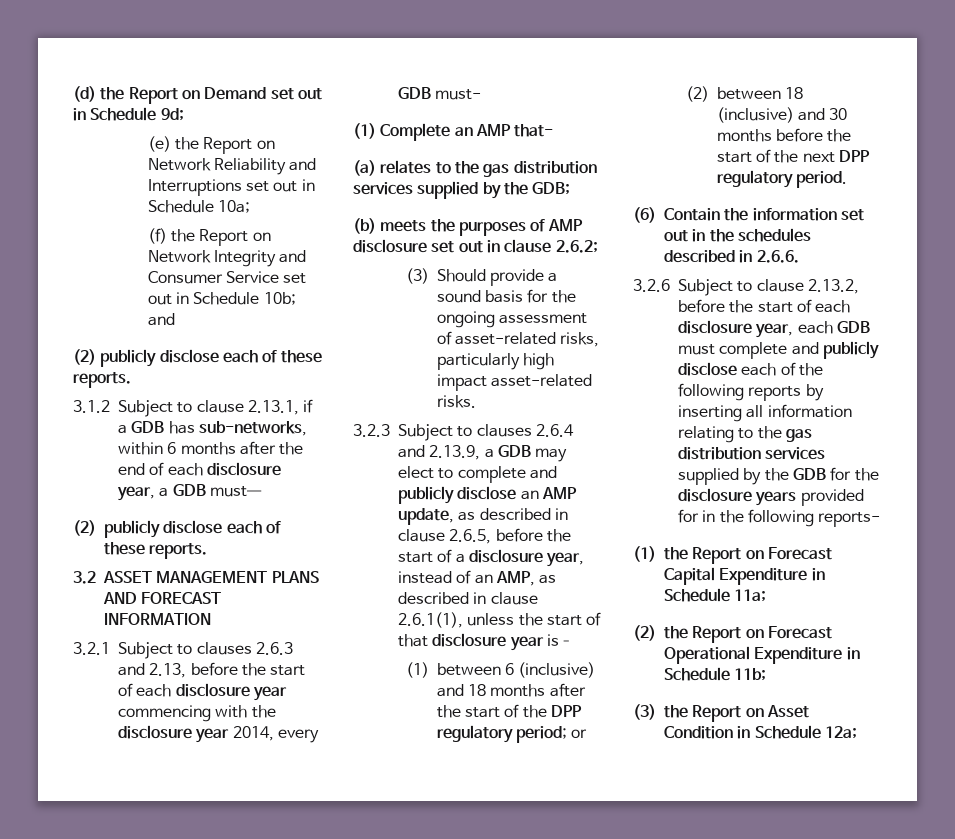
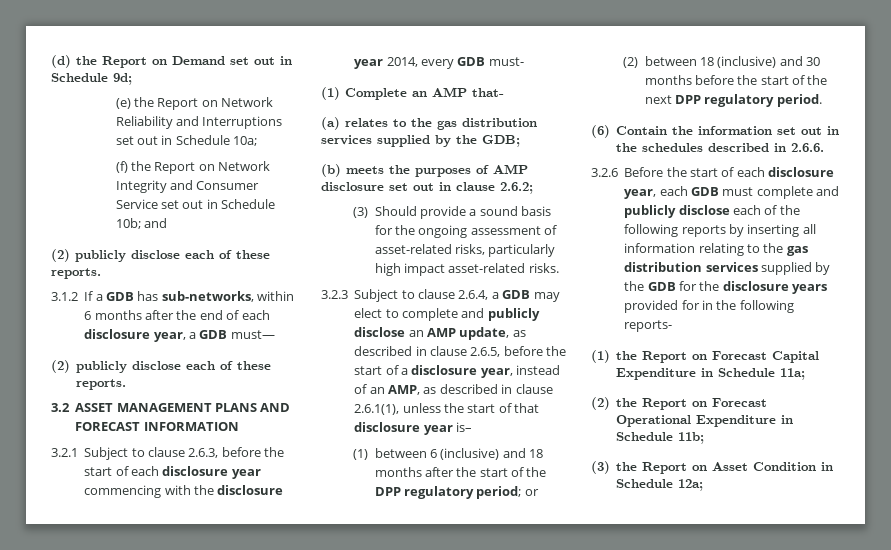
[118,399,314,417] Subject to clause 2.13.1, if -> [84,291,94,301] If
[196,642,293,655] [118,663,187,678] clauses 2.6.3 and 2.13, -> [148,447,219,458] clause 2.6.3,
[476,424,574,437] [398,445,481,460] clauses 2.6.4 and 2.13.9, -> [418,289,489,300] clause 2.6.4,
[678,279,859,296] [678,299,725,313] Subject to clause 2.13.2, before -> [624,167,664,177] Before

